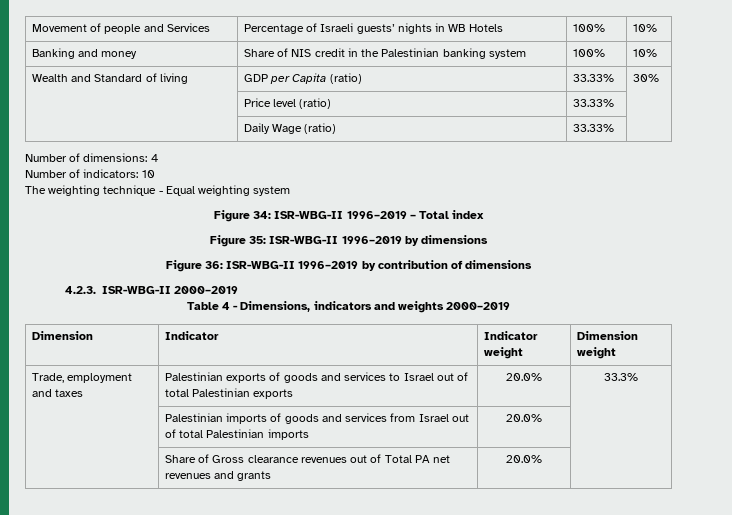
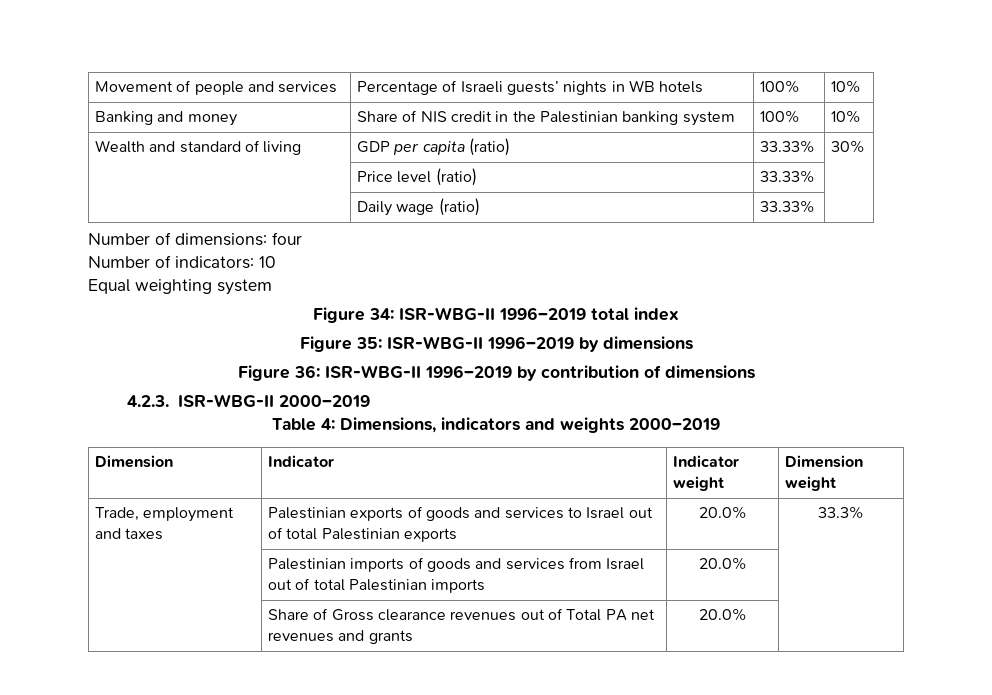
[166,23,210,32] Services -> [278,81,338,93] services
[468,24,503,32] Hotels -> [659,81,704,93] hotels
[94,74,143,82] Standard -> [179,141,241,153] standard
[292,73,327,84] Capita -> [422,141,465,155] capita
[272,124,303,134] Wage -> [396,204,435,215] wage
[150,154,158,162] 4 -> [272,232,302,245] four
[25,185,163,196] The weighting technique - -> (276, 262) none
[409,211,449,219] – Total -> [591,308,629,320] total
[221,302,239,310] 4 - -> [321,418,335,430] 4:

